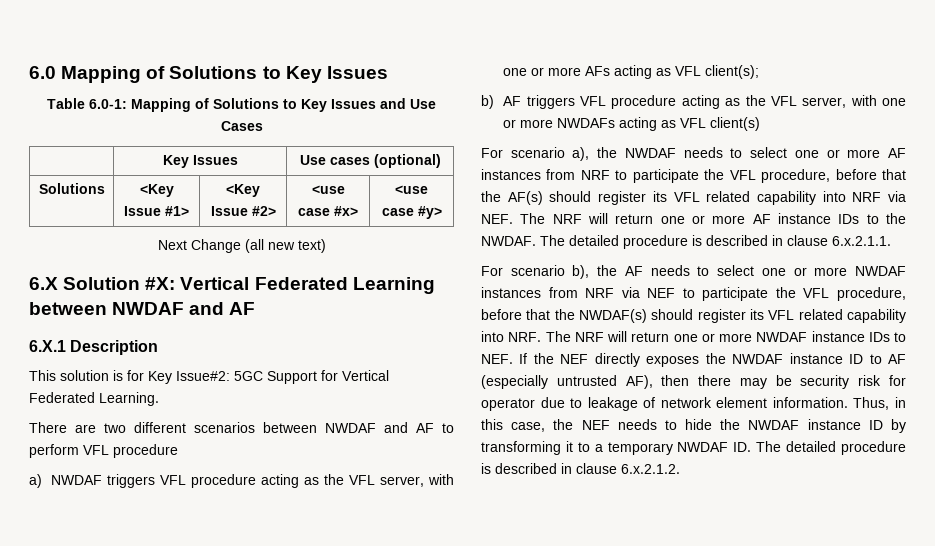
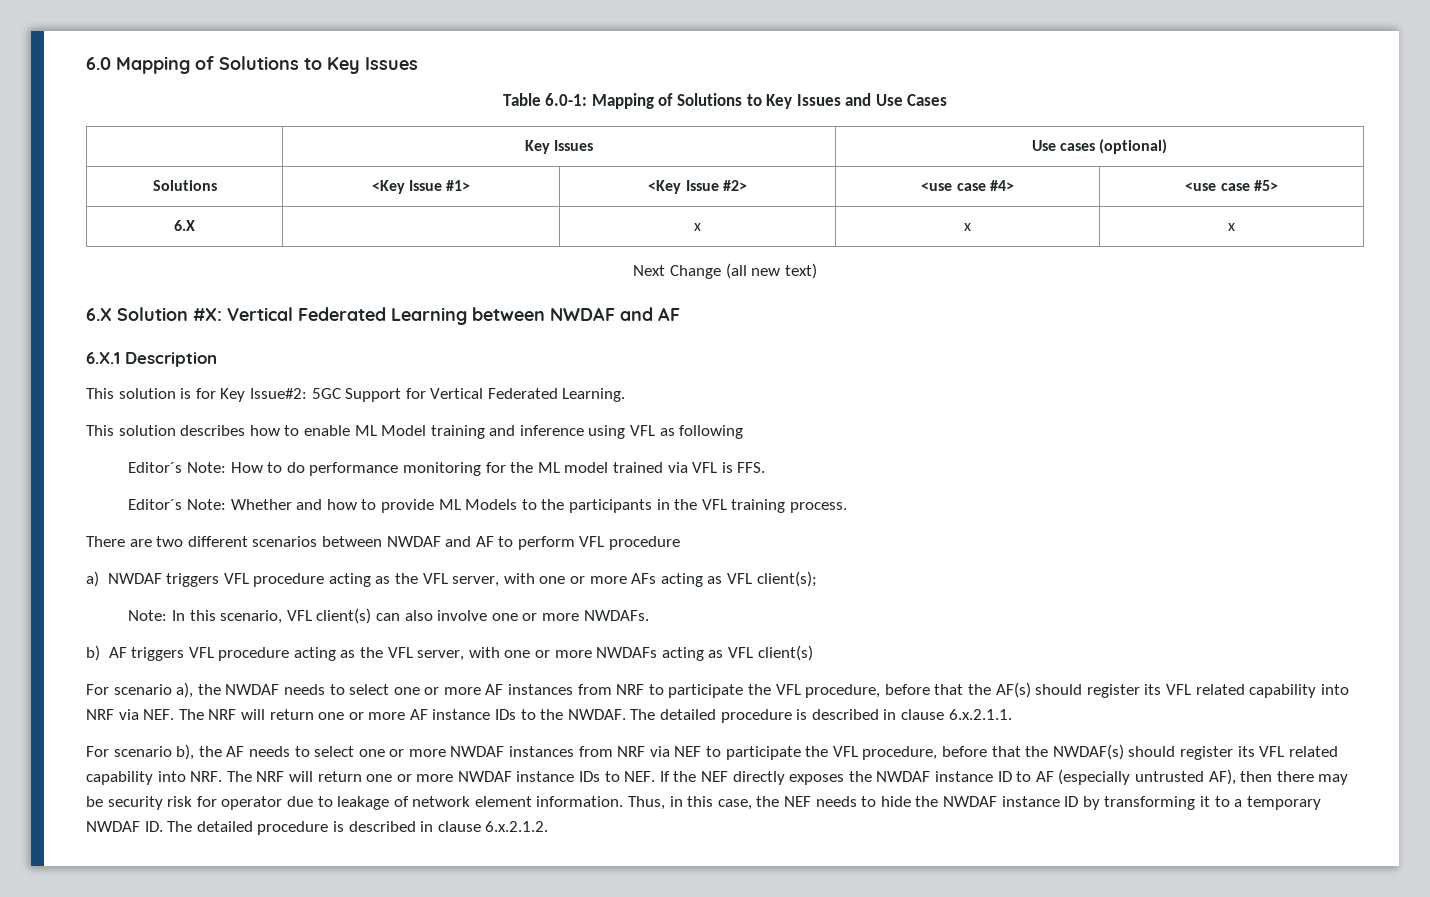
[334,206,358,216] [395,185,428,194] [381,206,442,219] #x> | <use case #y> -> [989,180,1014,191] [1185,180,1278,191] [174,220,195,231] [694,223,701,231] [964,223,971,231] [1228,223,1235,231] #4> | <use case #5> // 6.X | | x | x | x
(159, 399) none -> [86,425,744,439] [128,462,766,476] [128,499,847,513] // This solution describes how to enable ML Model training and inference using VFL as following // Editor´s Note: How to do performance monitoring for the ML model trained via VFL is FFS. // Editor´s Note: Whether and how to provide ML Models to the participants in the VFL training process.
(760, 72) none -> [128,608,649,624] // Note: In this scenario, VFL client(s) can also involve one or more NWDAFs.

